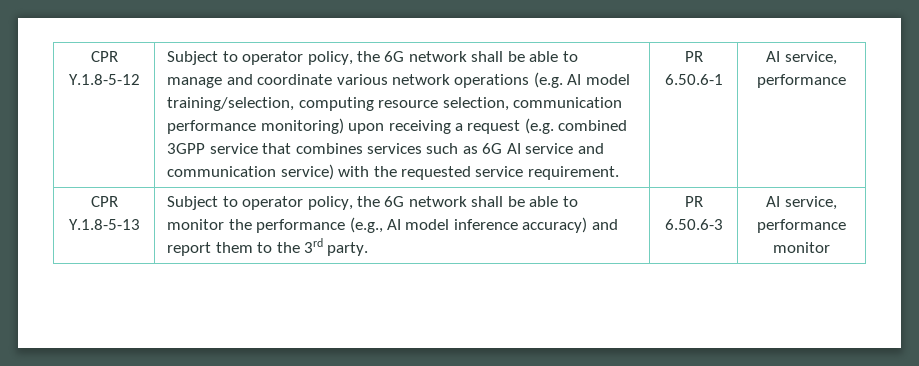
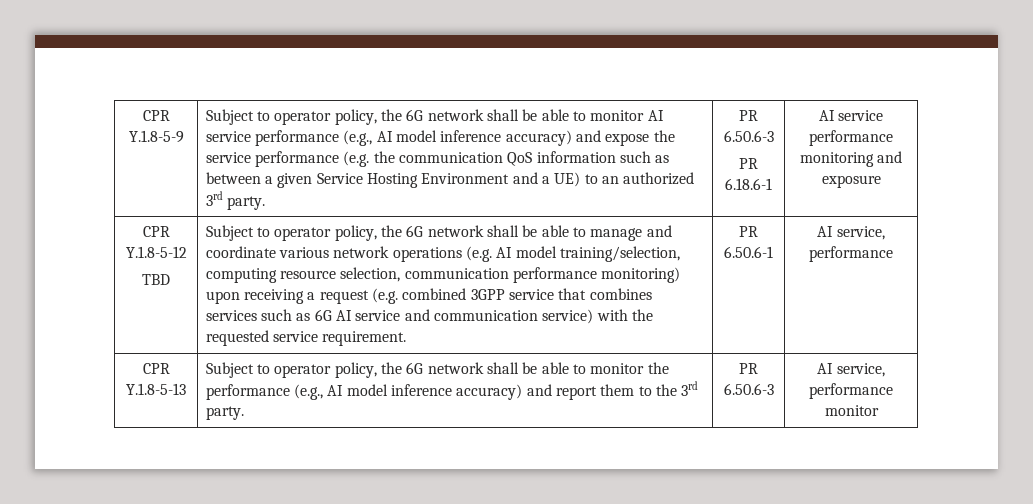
[90,51,118,62] CPR -> [142,110,170,121] [128,130,184,143] [205,109,664,125] [205,130,675,146] [205,151,670,167] [205,172,695,188] [205,191,266,210] [739,110,758,121] [723,130,774,142] [739,158,758,169] [725,178,772,190] [818,110,884,121] [809,130,893,146] [799,151,903,167] [821,175,881,188] [142,226,170,237] CPR Y.1.8-5-9 | Subject to operator policy, the 6G network shall be able to monitor AI service performance (e.g., AI model inference accuracy) and expose the service performance (e.g. the communication QoS information such as between a given Service Hosting Environment and a UE) to an authorized 3rd party. | PR 6.50.6-3 // PR 6.18.6-1 | AI service performance monitoring and exposure // CPR
(140, 79) none -> [142,274,170,285] // TBD

